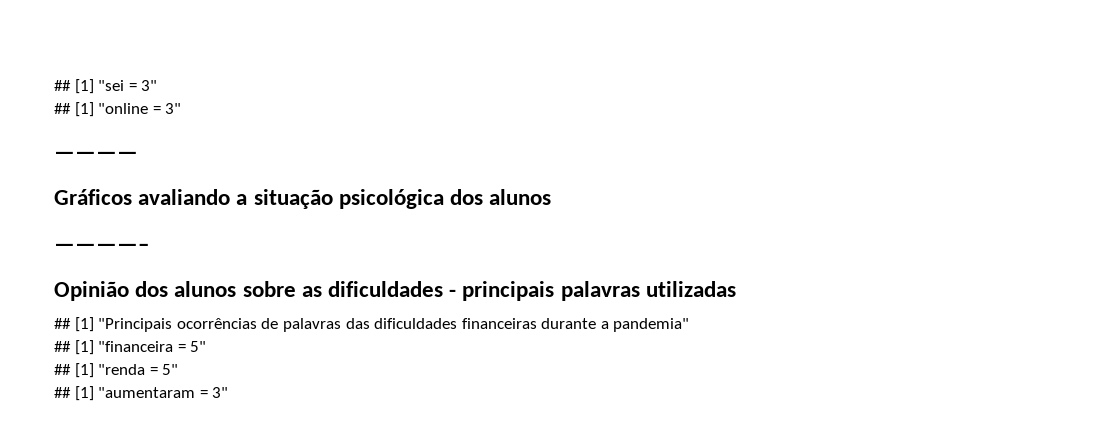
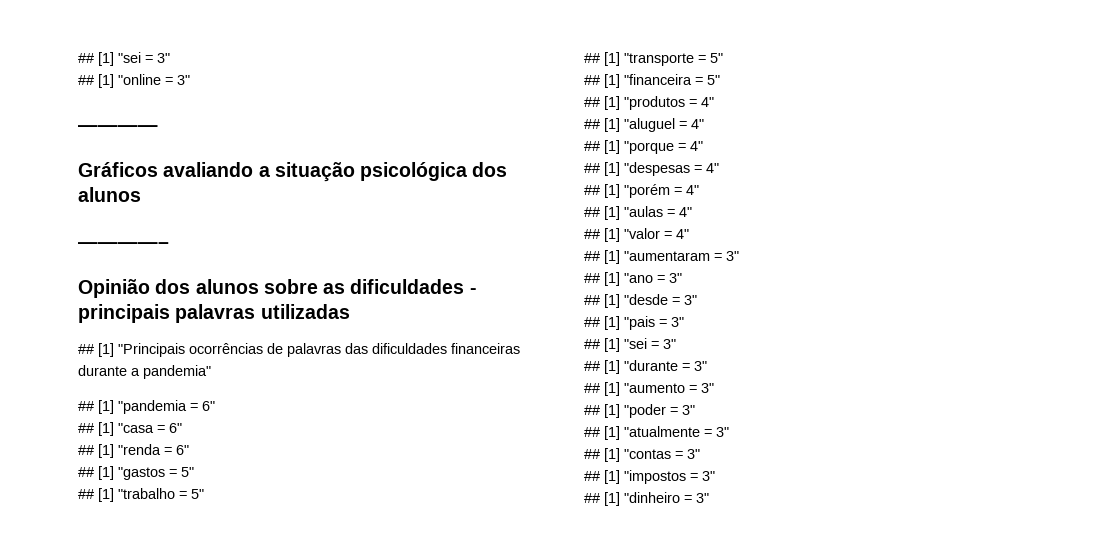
(690, 325) none -> [78,400,215,414] [78,422,182,436] [78,444,189,458] [78,466,194,480] [78,488,204,502] [584,52,723,66] // ## [1] "pandemia = 6" // ## [1] "casa = 6" // ## [1] "renda = 6" // ## [1] "gastos = 5" // ## [1] "trabalho = 5" // ## [1] "transporte = 5"
[98,364,179,375] "renda = 5" -> [624,96,714,110] [584,118,704,132] [584,140,703,154] [584,162,719,176] [584,184,699,198] [584,206,692,220] [584,228,689,242] "produtos = 4" // ## [1] "aluguel = 4" // ## [1] "porque = 4" // ## [1] "despesas = 4" // ## [1] "porém = 4" // ## [1] "aulas = 4" // ## [1] "valor = 4"
(229, 392) none -> [584,272,682,286] [584,294,697,308] [584,316,684,330] [584,338,676,352] [584,360,707,374] [584,382,714,396] [584,404,695,418] [584,426,729,440] [584,448,700,462] [584,470,715,484] [584,492,709,506] // ## [1] "ano = 3" // ## [1] "desde = 3" // ## [1] "pais = 3" // ## [1] "sei = 3" // ## [1] "durante = 3" // ## [1] "aumento = 3" // ## [1] "poder = 3" // ## [1] "atualmente = 3" // ## [1] "contas = 3" // ## [1] "impostos = 3" // ## [1] "dinheiro = 3"

